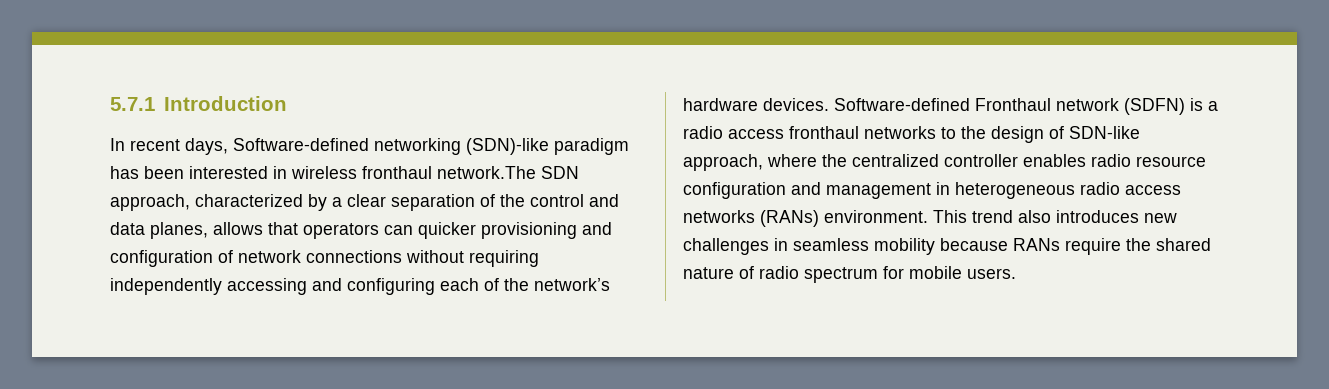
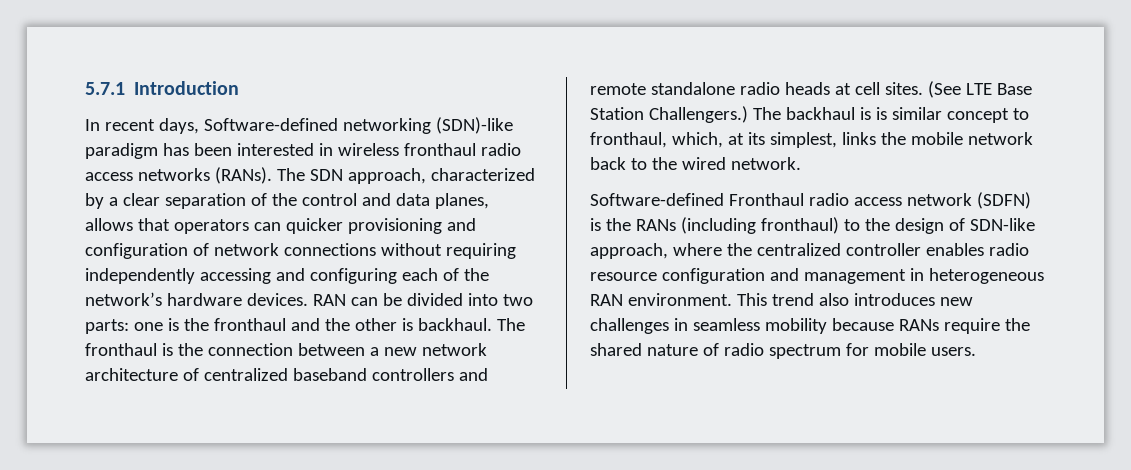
[437,166,536,179] network.The -> [480,143,521,156] [85,167,305,184] radio access networks (RANs). The
[834,98,1218,115] [683,126,936,139] Software-defined Fronthaul network (SDFN) is a radio access fronthaul networks -> [312,293,533,306] [85,318,525,334] [85,343,487,356] [85,368,488,381] [590,81,1032,98] [590,106,1029,123] [590,132,1033,148] [590,157,801,170] [590,192,1031,209] [590,217,839,234] RAN can be divided into two parts: one is the fronthaul and the other is backhaul. The fronthaul is the connection between a new network architecture of centralized baseband controllers and remote standalone radio heads at cell sites. (See LTE Base Station Challengers.) The backhaul is is similar concept to fronthaul, which, at its simplest, links the mobile network back to the wired network. // Software-defined Fronthaul radio access network (SDFN) is the RANs (including fronthaul)
[1080,182,1181,195] [683,210,819,227] radio access networks (RANs) -> [590,294,623,306] RAN

